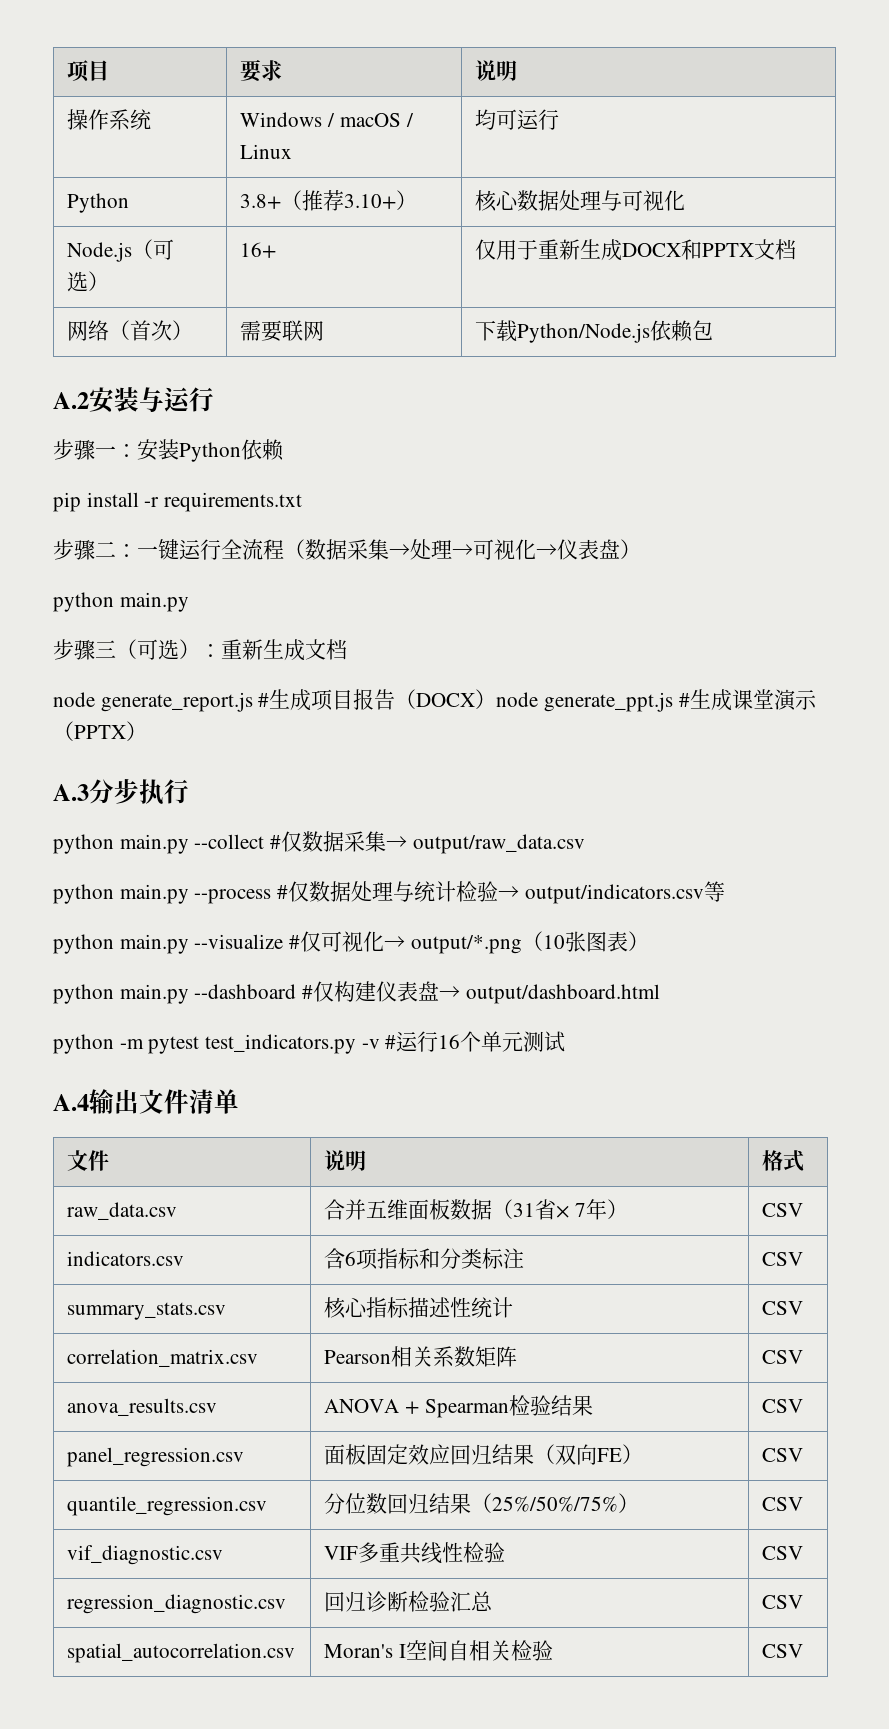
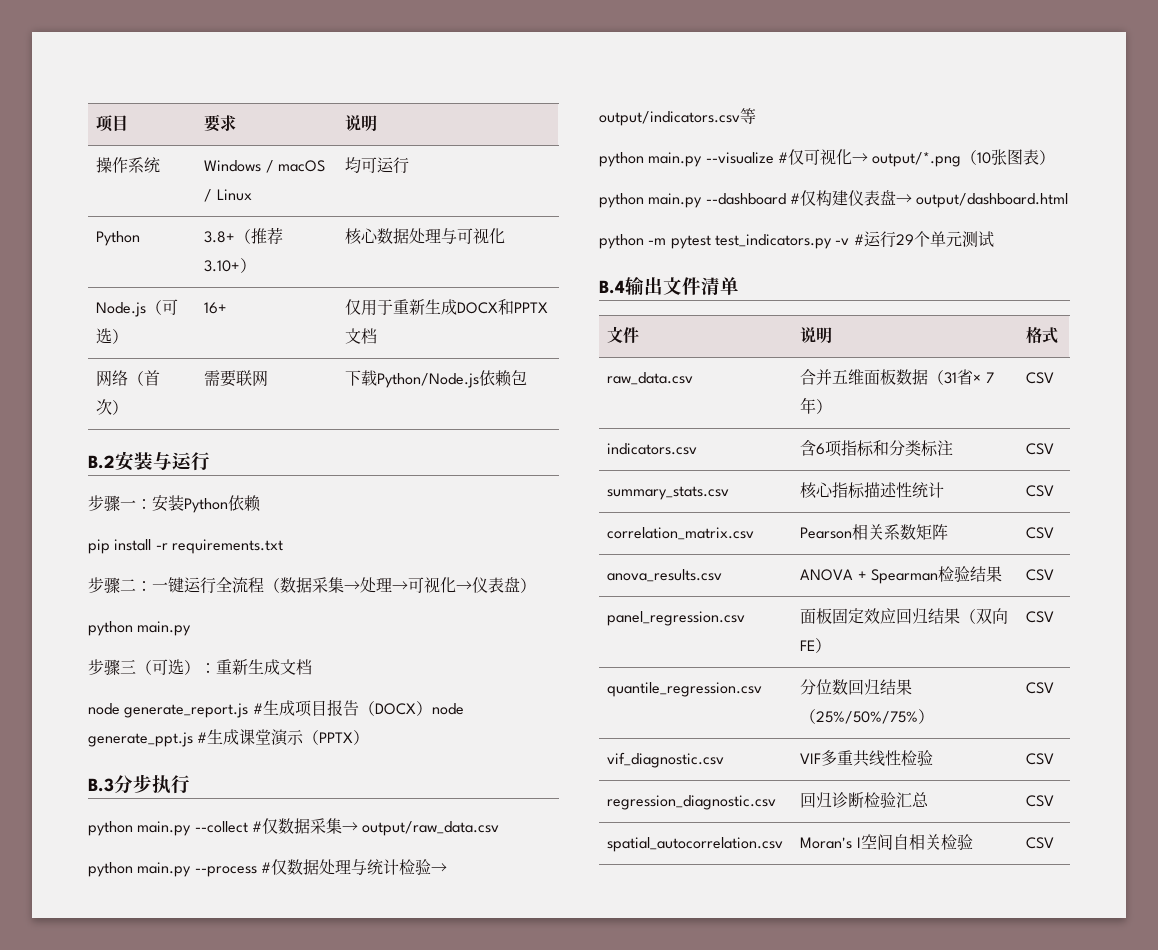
[53,392,89,409] A.2 -> [88,455,115,469] B.2
[53,784,89,801] A.3 -> [88,778,114,792] B.3
[438,1034,461,1049] 16 -> [895,234,914,245] 29
[53,1094,89,1111] A.4 -> [599,280,625,294] B.4

